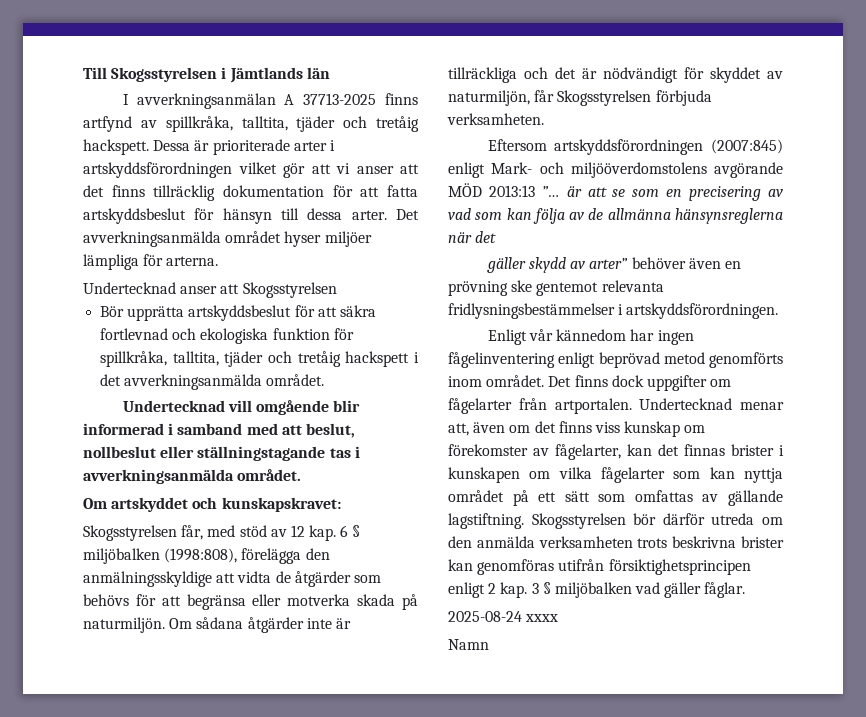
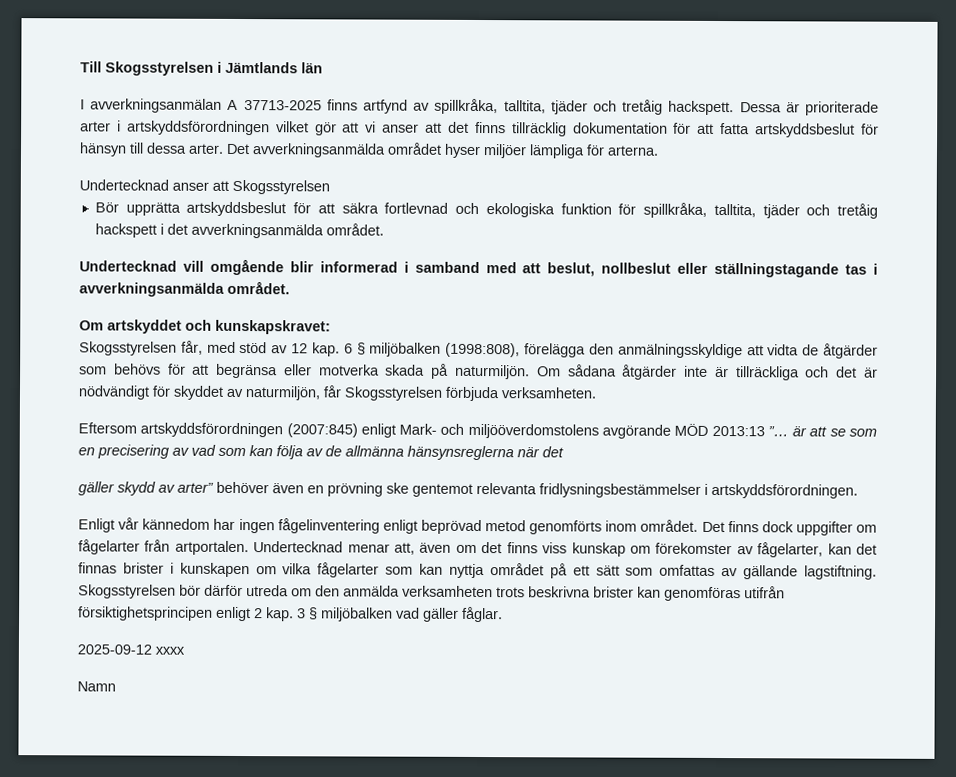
[448,611,522,622] 2025-08-24 -> [77,644,152,655] 2025-09-12

